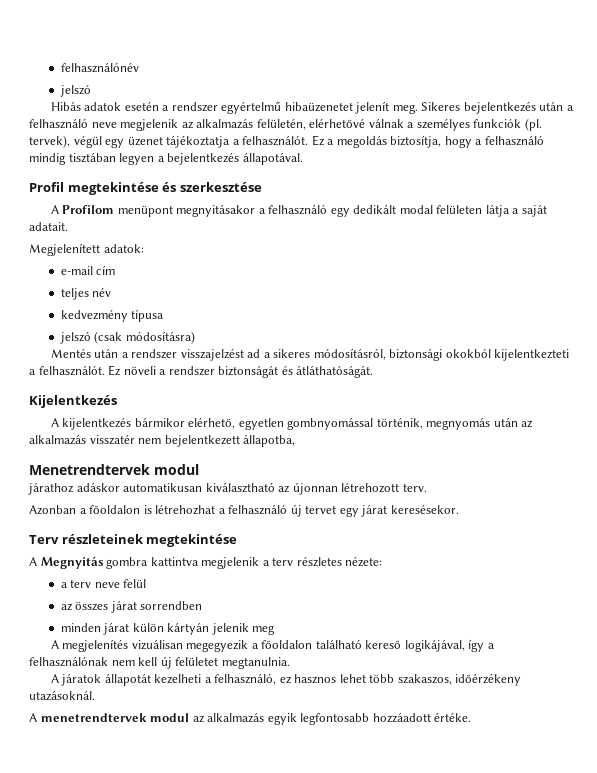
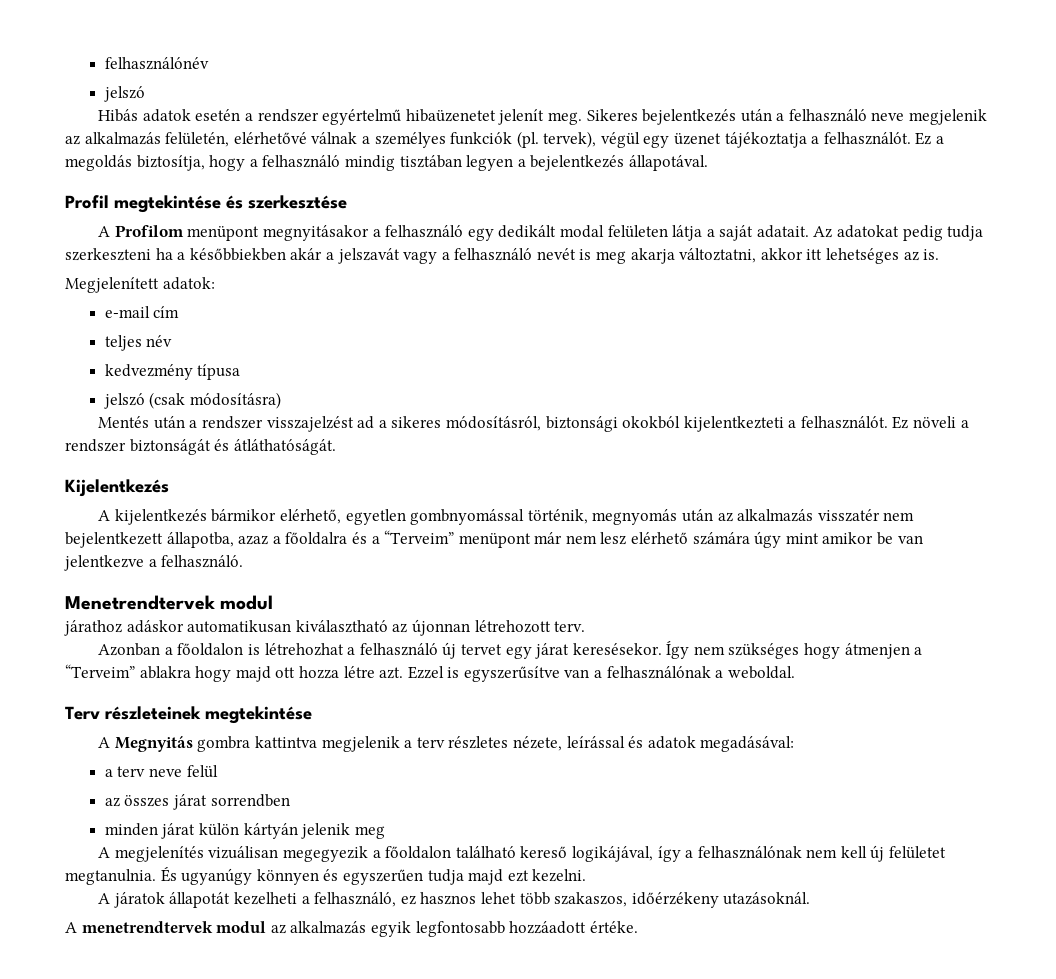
(68, 226) none -> [813,225,984,241] [65,248,940,264] Az adatokat pedig tudja szerkeszteni ha a későbbiekben akár a jelszavát vagy a felhasználó nevét is meg akarja változtatni, akkor itt lehetséges az is.
(296, 440) none -> [238,530,923,548] [64,555,244,571] azaz a főoldalra és a “Terveim” menüpont már nem lesz elérhető számára úgy mint amikor be van jelentkezve a felhasználó.
(459, 509) none -> [666,640,923,659] [65,664,795,682] Így nem szükséges hogy átmenjen a “Terveim” ablakra hogy majd ott hozza létre azt. Ezzel is egyszerűsítve van a felhasználónak a weboldal.
[345,556,383,567] nézete: -> [512,736,795,752] nézete, leírással és adatok megadásával:
(290, 663) none -> [160,866,587,885] És ugyanúgy könnyen és egyszerűen tudja majd ezt kezelni.

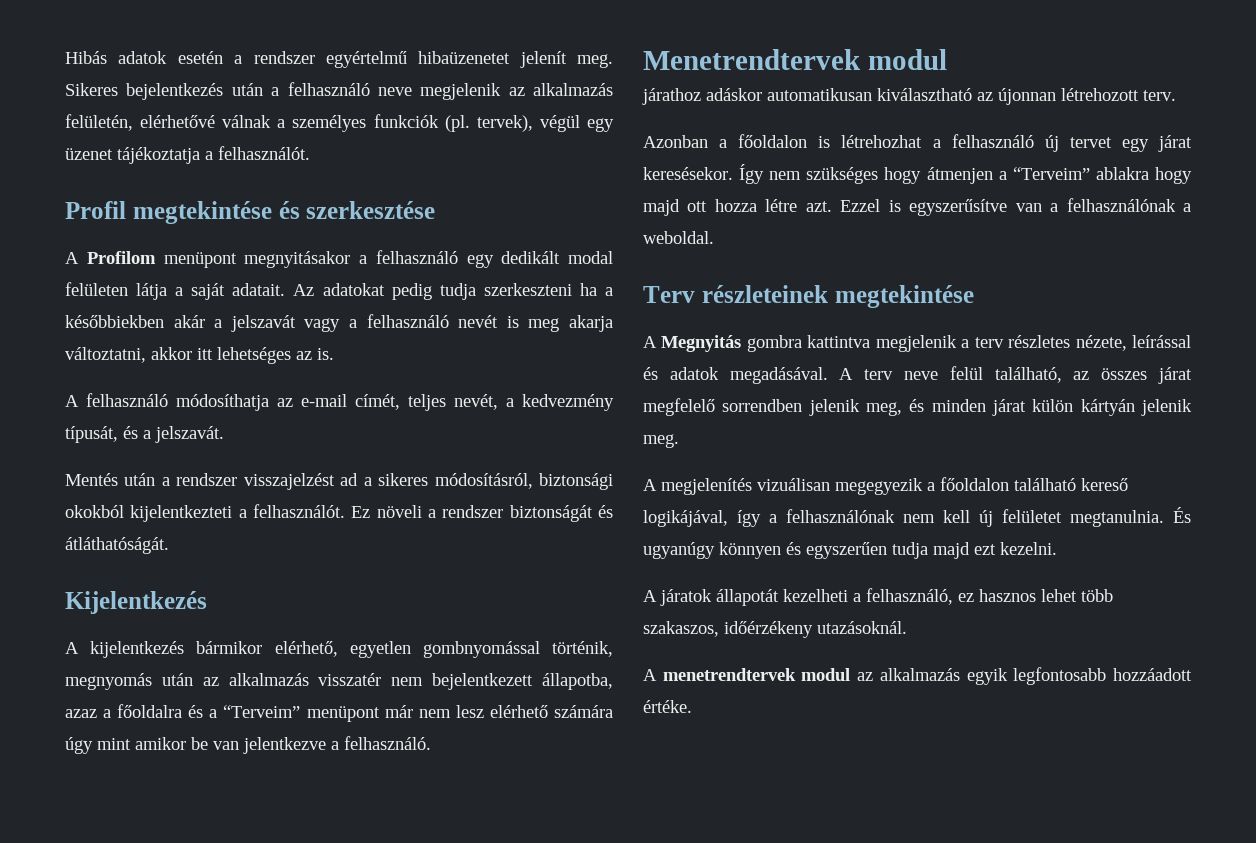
[104,57,209,70] [103,86,145,102] felhasználónév // jelszó // -> (65, 57) none
[915,132,945,145] [65,155,708,171] Ez a megoldás biztosítja, hogy a felhasználó mindig tisztában legyen a bejelentkezés állapotával. -> (310, 153) none
[65,277,215,293] [104,306,180,318] [104,335,173,351] [104,364,241,380] [103,392,282,409] Megjelenített adatok: // e-mail cím // teljes név // kedvezmény típusa // jelszó (csak módosításra) -> [65,393,614,411] [65,426,224,443] A felhasználó módosíthatja az e-mail címét, teljes nevét, a kedvezmény típusát, és a jelszavát.
[700,736,795,752] [104,769,113,777] megadásával: // a -> [729,367,854,384] megadásával. A
(218, 771) // -> [994,367,1062,383] található,
(208, 802) none -> [643,398,715,416] megfelelő
(290, 800) // -> [808,399,925,416] jelenik meg, és
[354,826,385,839] meg -> [643,434,679,448] meg.

